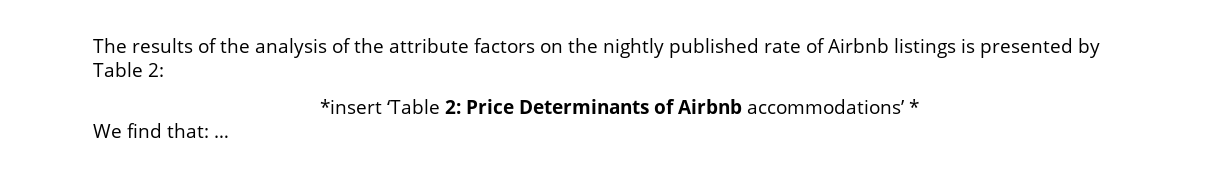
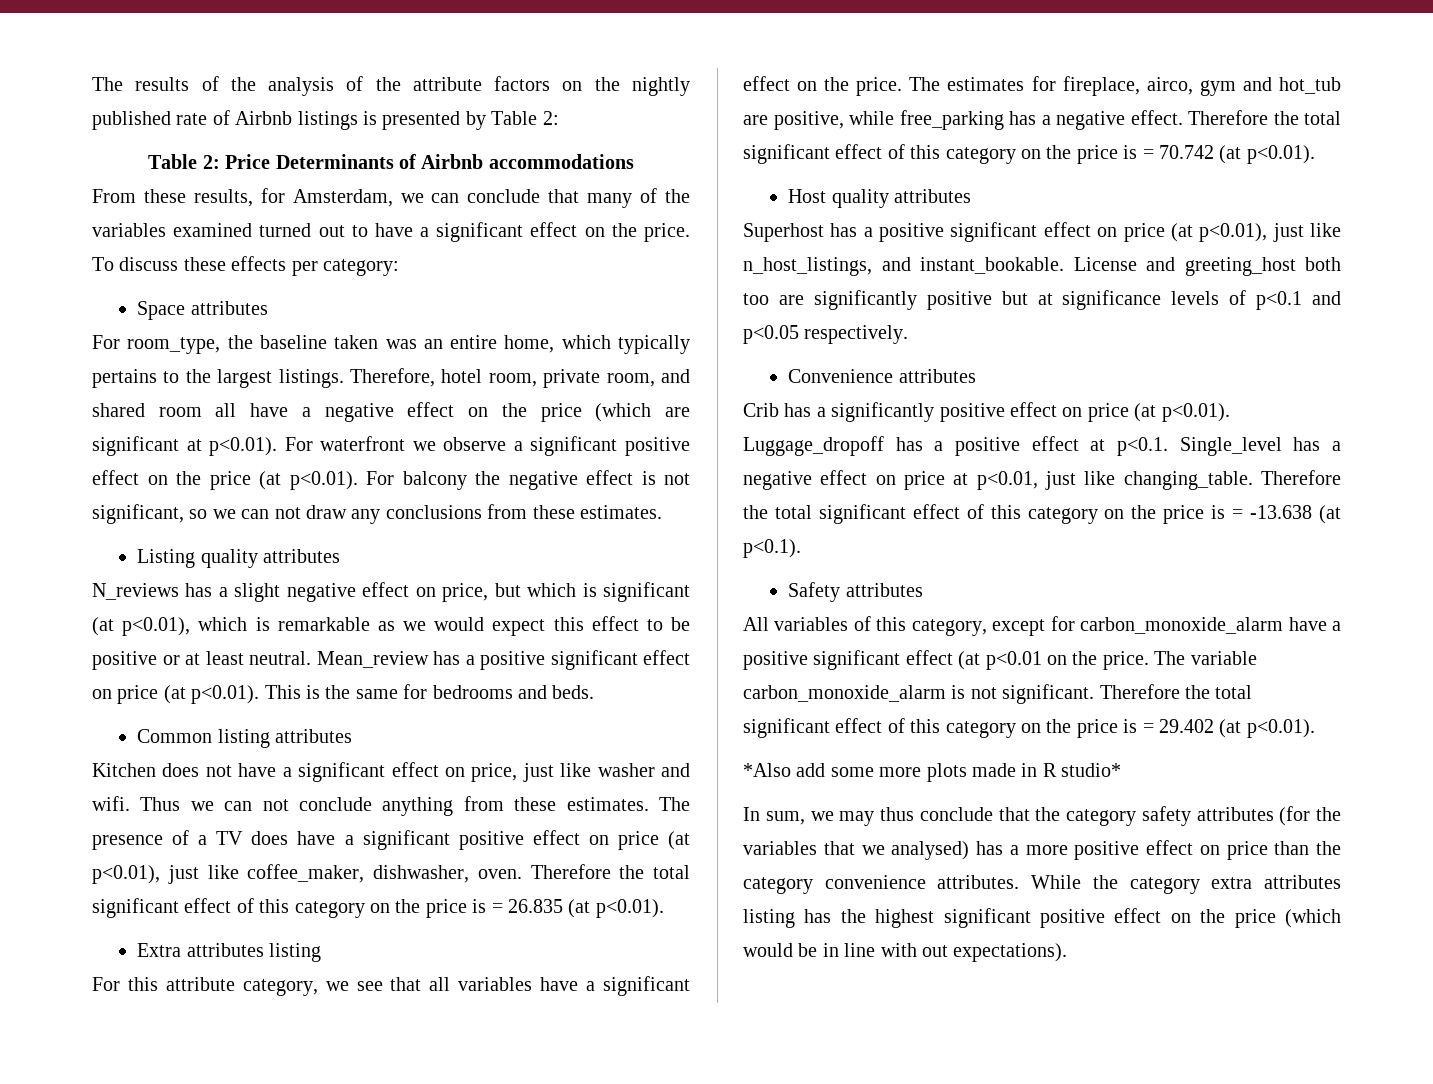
[319,99,440,114] *insert ‘Table -> [148,154,198,169] Table
[746,99,919,114] [93,123,229,138] accommodations’ * // We find that: … -> [488,154,634,169] [92,188,690,208] [92,222,690,242] [92,256,399,276] [137,301,268,320] [92,335,690,354] [92,368,690,388] [92,402,691,422] [92,436,690,456] [92,470,690,490] [92,504,662,524] [137,549,341,568] [92,582,690,602] [92,616,690,636] [92,650,690,670] [92,684,595,704] [137,729,353,748] [92,762,691,782] [92,796,690,816] [92,830,690,850] [92,864,690,884] [92,898,664,918] [137,943,322,962] [92,976,691,996] [743,76,1342,96] [743,110,1341,130] [743,144,1315,164] [788,189,972,208] [743,222,1341,242] [743,257,1341,276] [743,290,1341,310] [743,325,909,344] [788,369,976,383] [743,402,1230,422] [743,436,1341,456] [743,470,1341,490] [743,504,1341,524] [743,539,801,558] [788,582,923,602] [743,616,1341,636] [743,650,1257,670] [743,684,1253,704] [743,718,1315,738] [743,763,1122,782] [743,806,1341,826] [743,840,1341,860] [743,875,1341,894] [743,908,1341,928] [743,943,1068,962] accommodations // From these results, for Amsterdam, we can conclude that many of the variables examined turned out to have a significant effect on the price. To discuss these effects per category: // Space attributes // For room_type, the baseline taken was an entire home, which typically pertains to the largest listings. Therefore, hotel room, private room, and shared room all have a negative effect on the price (which are significant at p<0.01). For waterfront we observe a significant positive effect on the price (at p<0.01). For balcony the negative effect is not significant, so we can not draw any conclusions from these estimates. // Listing quality attributes // N_reviews has a slight negative effect on price, but which is significant (at p<0.01), which is remarkable as we would expect this effect to be positive or at least neutral. Mean_review has a positive significant effect on price (at p<0.01). This is the same for bedrooms and beds. // Common listing attributes // Kitchen does not have a significant effect on price, just like washer and wifi. Thus we can not conclude anything from these estimates. The presence of a TV does have a significant positive effect on price (at p<0.01), just like coffee_maker, dishwasher, oven. Therefore the total significant effect of this category on the price is = 26.835 (at p<0.01). // Extra attributes listing // For this attribute category, we see that all variables have a significant effect on the price. The estimates for fireplace, airco, gym and hot_tub are positive, while free_parking has a negative effect. Therefore the total significant effect of this category on the price is = 70.742 (at p<0.01). // Host quality attributes // Superhost has a positive significant effect on price (at p<0.01), just like n_host_listings, and instant_bookable. License and greeting_host both too are significantly positive but at significance levels of p<0.1 and p<0.05 respectively. // Convenience attributes // Crib has a significantly positive effect on price (at p<0.01). Luggage_dropoff has a positive effect at p<0.1. Single_level has a negative effect on price at p<0.01, just like changing_table. Therefore the total significant effect of this category on the price is = -13.638 (at p<0.1). // Safety attributes // All variables of this category, except for carbon_monoxide_alarm have a positive significant effect (at p<0.01 on the price. The variable carbon_monoxide_alarm is not significant. Therefore the total significant effect of this category on the price is = 29.402 (at p<0.01). // *Also add some more plots made in R studio* // In sum, we may thus conclude that the category safety attributes (for the variables that we analysed) has a more positive effect on price than the category convenience attributes. While the category extra attributes listing has the highest significant positive effect on the price (which would be in line with out expectations).

